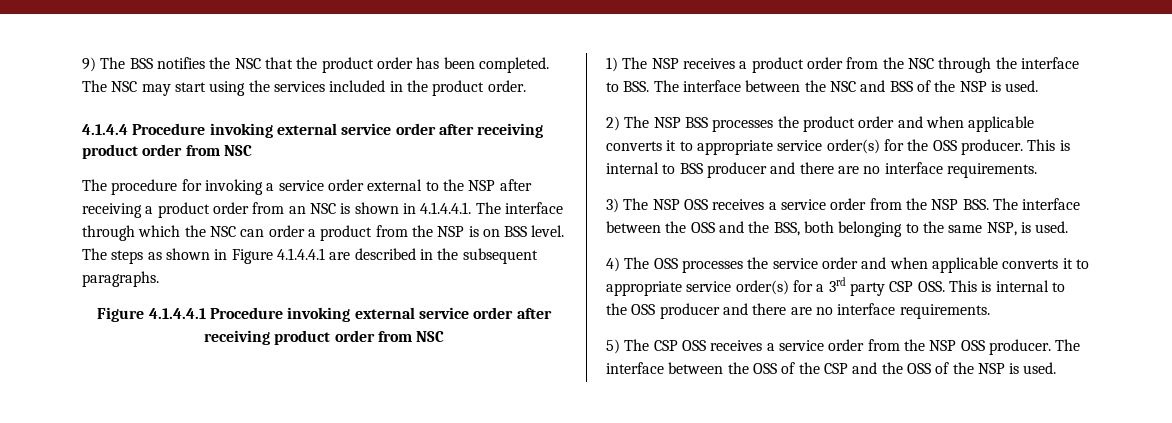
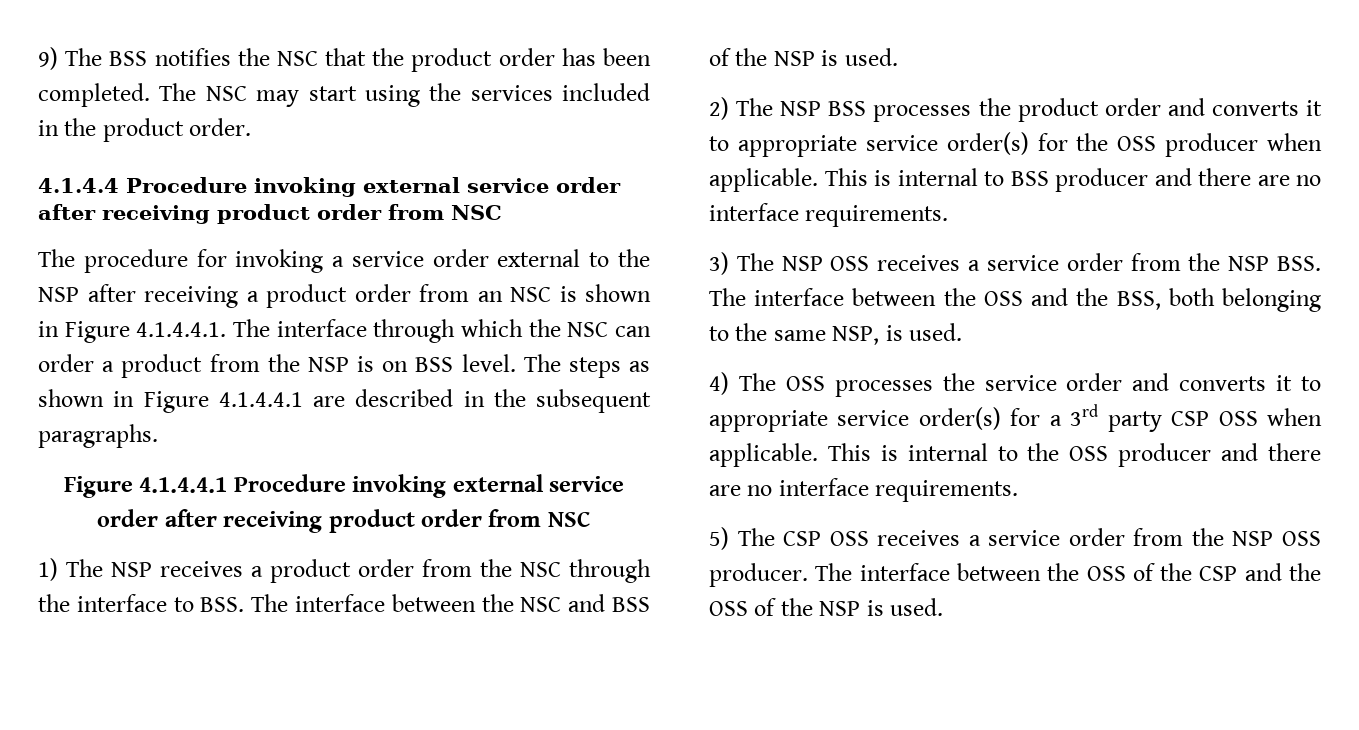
(416, 208) none -> [64,321,130,343] Figure
[925,116,1035,132] when applicable -> (1205, 107) none
[960,139,1023,155] producer. -> [1165,133,1322,157] [709,168,818,192] producer when applicable.
[889,257,998,273] when applicable -> (1170, 382) none
[917,281,945,292] OSS. -> [1218,408,1322,426] [709,443,818,467] OSS when applicable.

